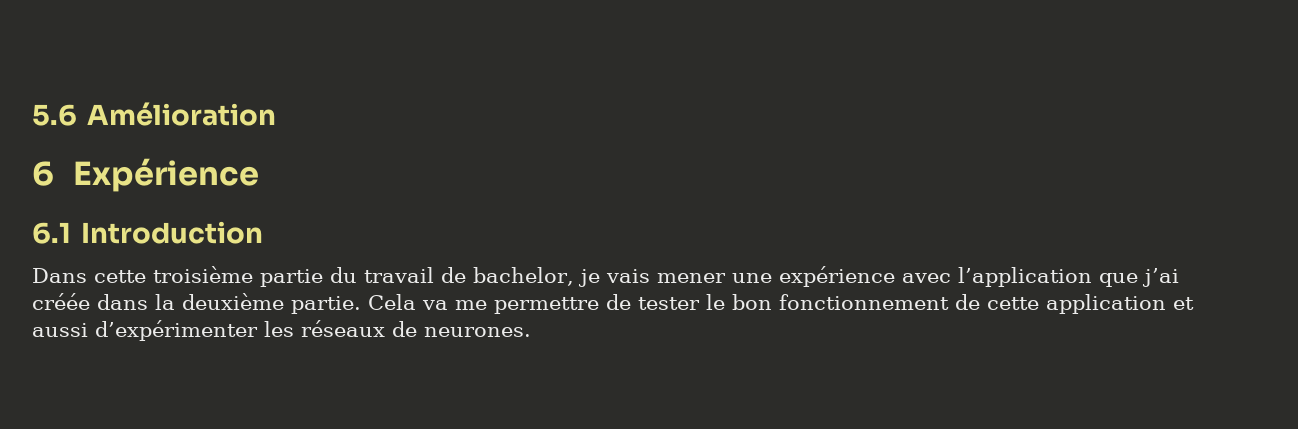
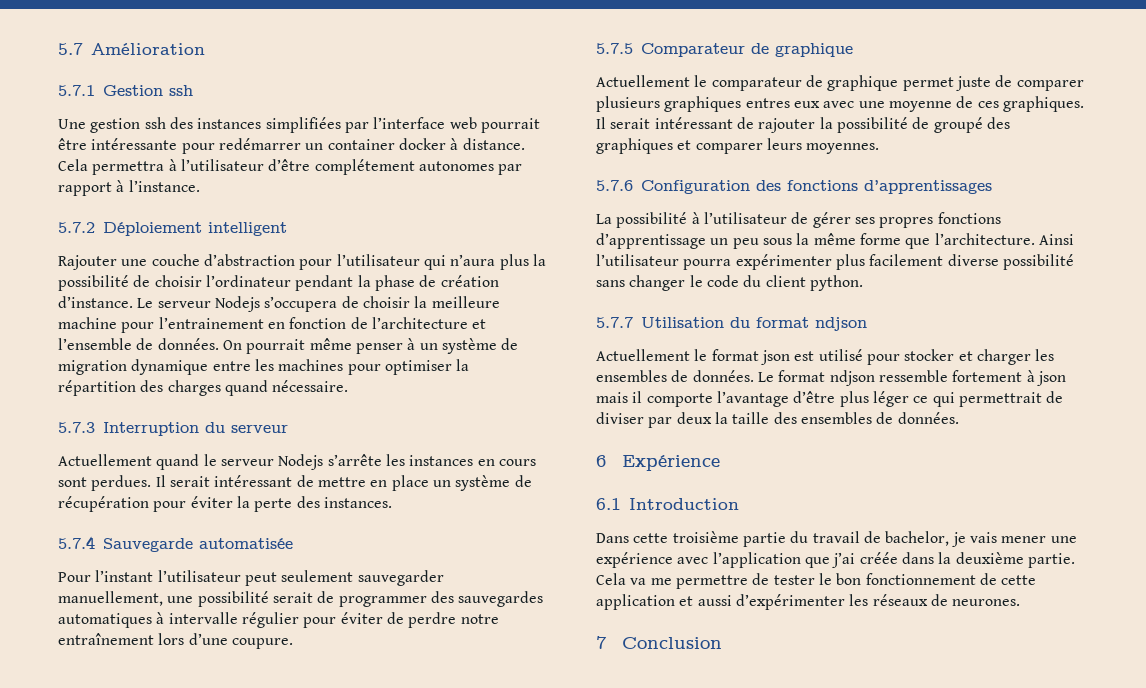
[32,104,77,126] 5.6 -> [58,43,83,55] 5.7
(277, 114) none -> [58,85,193,96] [58,117,540,133] [58,138,525,154] [58,159,523,175] [58,180,200,196] [58,222,287,236] [58,254,546,270] [58,275,499,291] [58,296,500,312] [58,317,487,333] [58,338,519,354] [58,359,470,375] [58,380,349,396] [58,422,288,436] [58,454,536,470] [58,475,532,491] [58,496,392,512] [58,536,293,552] [58,570,444,586] [58,591,544,607] [58,612,499,628] [58,633,293,649] [596,43,853,57] [596,75,1084,91] [596,96,1084,112] [596,117,1010,133] [596,138,880,154] [596,180,992,194] [596,212,1001,228] [596,233,1074,249] [596,254,1074,270] [596,275,863,291] [596,317,867,331] [596,349,1055,365] [596,370,1066,386] [596,391,1064,407] [596,412,959,428] // 5.7.1 Gestion ssh // Une gestion ssh des instances simplifiées par l’interface web pourrait être intéressante pour redémarrer un container docker à distance. Cela permettra à l’utilisateur d’être complétement autonomes par rapport à l’instance. // 5.7.2 Déploiement intelligent // Rajouter une couche d’abstraction pour l’utilisateur qui n’aura plus la possibilité de choisir l’ordinateur pendant la phase de création d’instance. Le serveur Nodejs s’occupera de choisir la meilleure machine pour l’entrainement en fonction de l’architecture et l’ensemble de données. On pourrait même penser à un système de migration dynamique entre les machines pour optimiser la répartition des charges quand nécessaire. // 5.7.3 Interruption du serveur // Actuellement quand le serveur Nodejs s’arrête les instances en cours sont perdues. Il serait intéressant de mettre en place un système de récupération pour éviter la perte des instances. // 5.7.4 Sauvegarde automatisée // Pour l’instant l’utilisateur peut seulement sauvegarder manuellement, une possibilité serait de programmer des sauvegardes automatiques à intervalle régulier pour éviter de perdre notre entraînement lors d’une coupure. // 5.7.5 Comparateur de graphique // Actuellement le comparateur de graphique permet juste de comparer plusieurs graphiques entres eux avec une moyenne de ces graphiques. Il serait intéressant de rajouter la possibilité de groupé des graphiques et comparer leurs moyennes. // 5.7.6 Configuration des fonctions d’apprentissages // La possibilité à l’utilisateur de gérer ses propres fonctions d’apprentissage un peu sous la même forme que l’architecture. Ainsi l’utilisateur pourra expérimenter plus facilement diverse possibilité sans changer le code du client python. // 5.7.7 Utilisation du format ndjson // Actuellement le format json est utilisé pour stocker et charger les ensembles de données. Le format ndjson ressemble fortement à json mais il comporte l’avantage d’être plus léger ce qui permettrait de diviser par deux la taille des ensembles de données.
(531, 332) none -> [596,636,722,649] // 7 Conclusion

